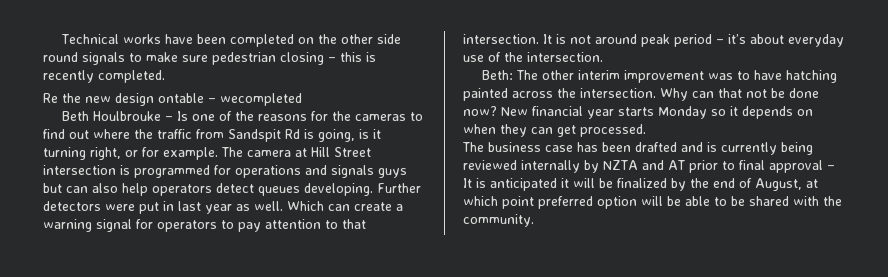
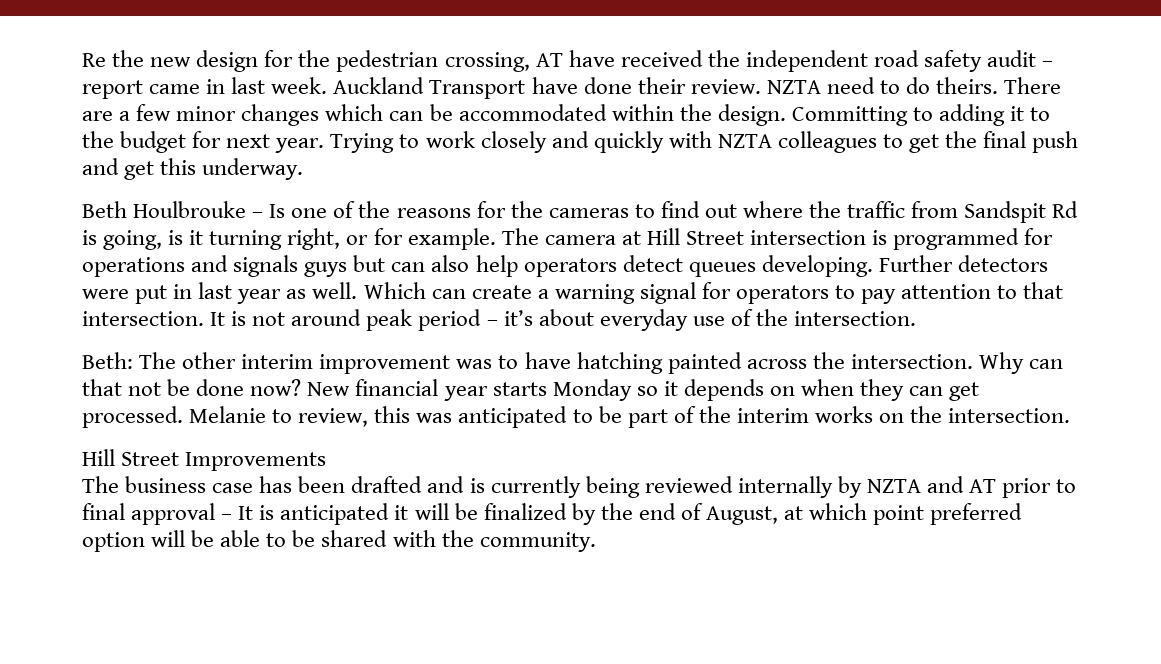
[61,34,402,47] [43,52,376,65] [43,70,165,83] [43,93,302,106] Technical works have been completed on the other side round signals to make sure pedestrian closing – this is recently completed. // Re the new design ontable – wecompleted -> [82,50,1054,72] [82,77,1062,99] [82,104,1051,126] [82,131,1079,153] [82,158,304,180] Re the new design for the pedestrian crossing, AT have received the independent road safety audit – report came in last week. Auckland Transport have done their review. NZTA need to do theirs. There are a few minor changes which can be accommodated within the design. Committing to adding it to the budget for next year. Trying to work closely and quickly with NZTA colleagues to get the final push and get this underway.
(646, 130) none -> [189,406,1071,428] [82,449,327,471] Melanie to review, this was anticipated to be part of the interim works on the intersection. // Hill Street Improvements

